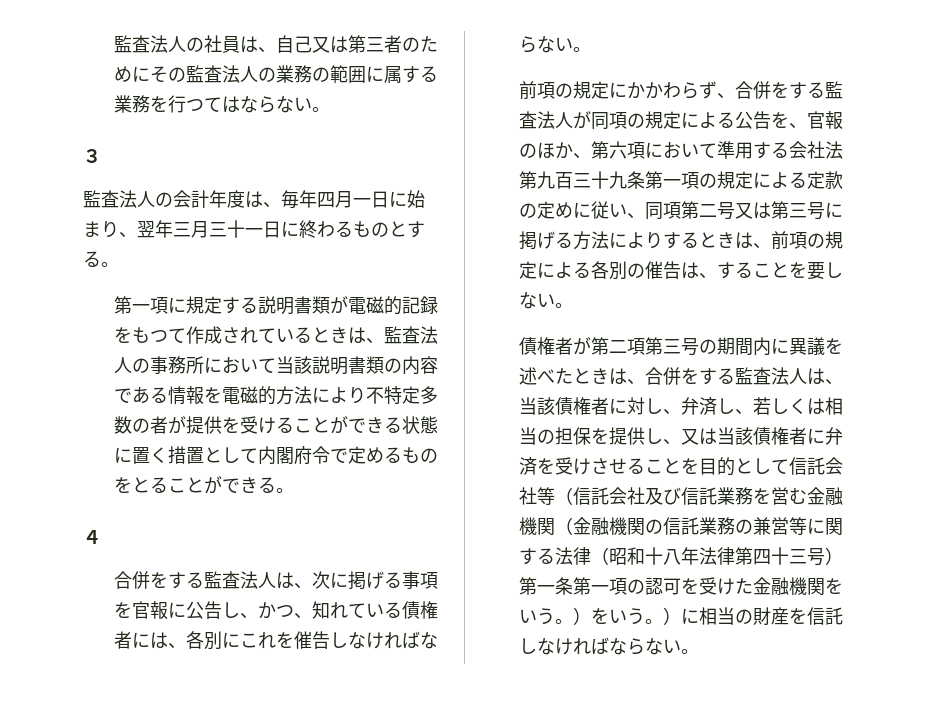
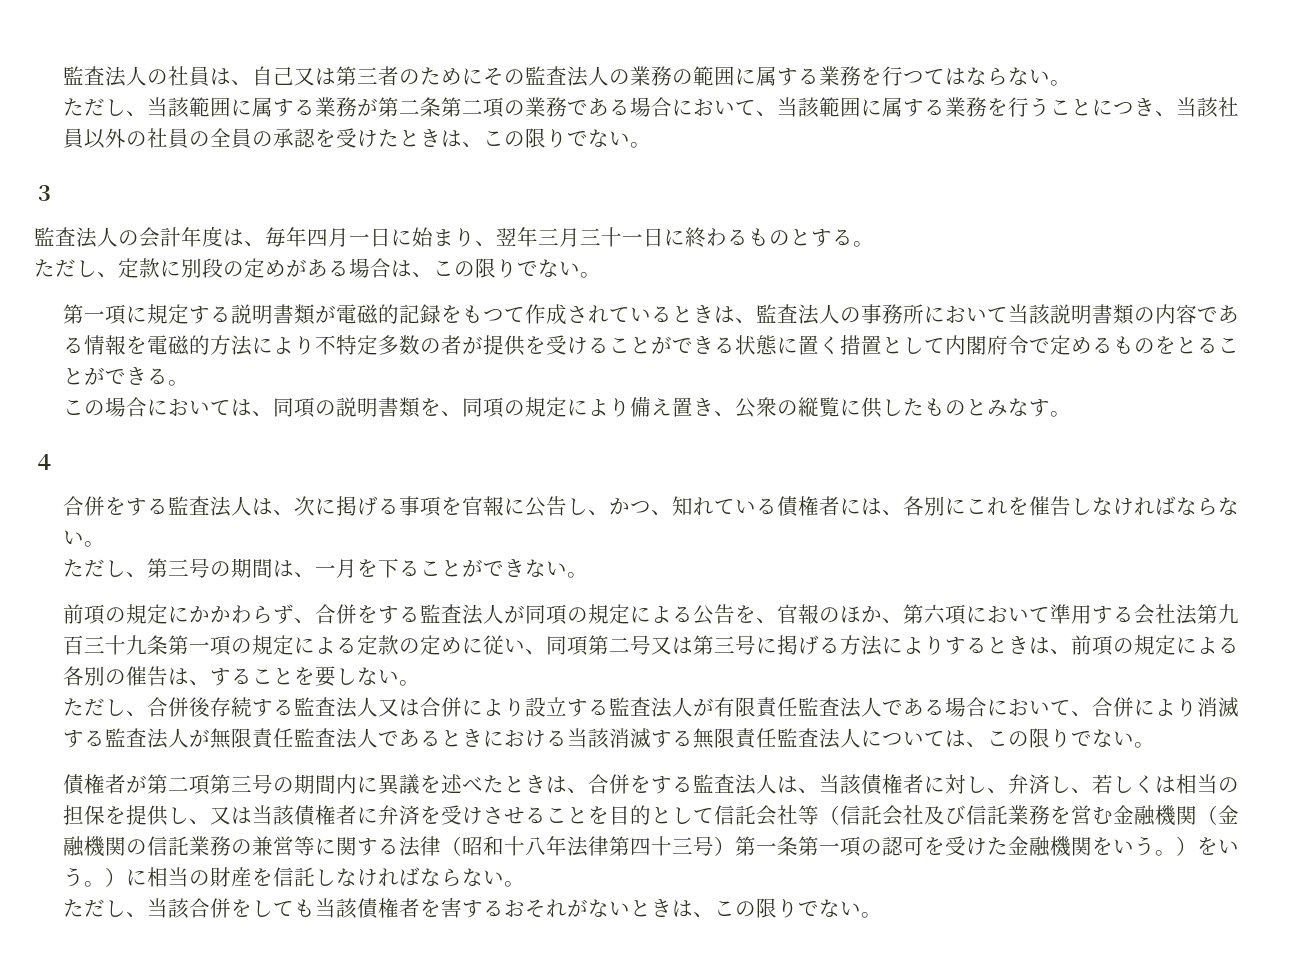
(331, 109) none -> [63,97,1240,118] [63,128,652,149] // ただし、当該範囲に属する業務が第二条第二項の業務である場合において、当該範囲に属する業務を行うことにつき、当該社員以外の社員の全員の承認を受けたときは、この限りでない。
(119, 264) none -> [34,258,601,278] // ただし、定款に別段の定めがある場合は、この限りでない。
(295, 490) none -> [63,396,1072,418] // この場合においては、同項の説明書類を、同項の規定により備え置き、公衆の縦覧に供したものとみなす。
(592, 49) none -> [63,558,589,578] // ただし、第三号の期間は、一月を下ることができない。
(574, 305) none -> [63,697,1240,718] [63,728,1156,749] // ただし、合併後存続する監査法人又は合併により設立する監査法人が有限責任監査法人である場合において、合併により消滅する監査法人が無限責任監査法人であるときにおける当該消滅する無限責任監査法人については、この限りでない。
(700, 651) none -> [63,898,883,919] // ただし、当該合併をしても当該債権者を害するおそれがないときは、この限りでない。

